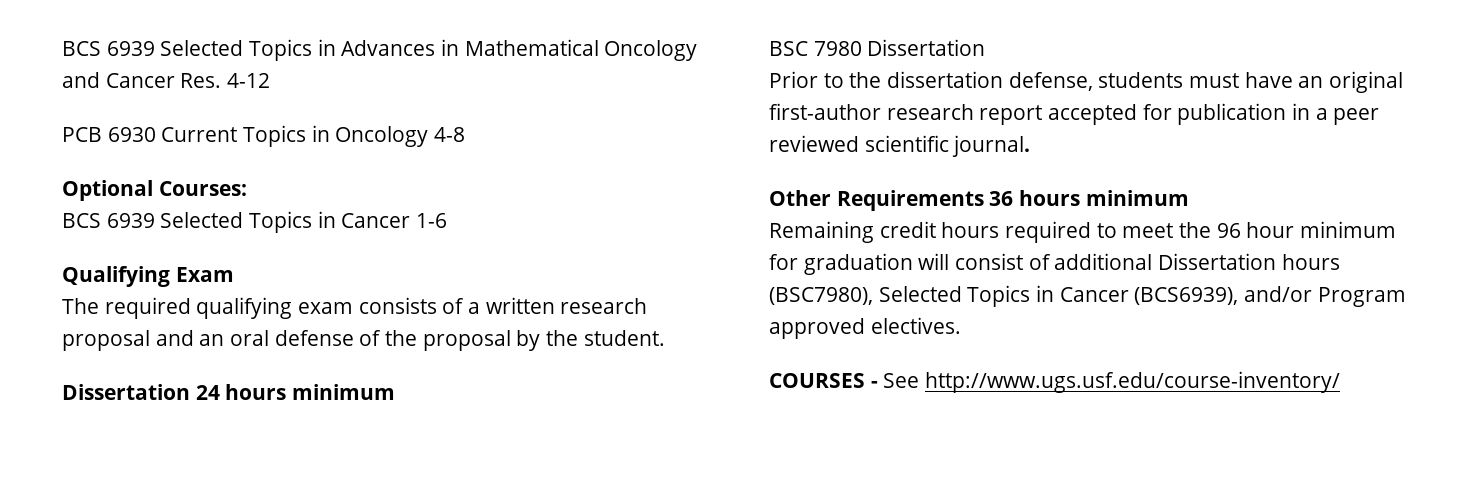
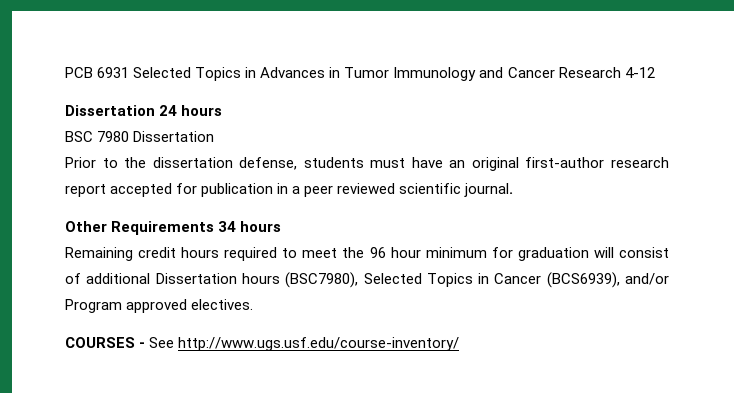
[62,41,155,56] BCS 6939 -> [65,67,130,78] PCB 6931
[464,39,698,61] Mathematical Oncology -> [344,67,477,81] Tumor Immunology
[180,73,222,88] Res. -> [558,67,621,78] Research
[62,125,466,147] [62,180,247,201] [62,211,448,233] [62,266,234,287] [62,297,648,319] [62,330,665,351] // PCB 6930 Current Topics in Oncology 4-8 // Optional Courses: // BCS 6939 Selected Topics in Cancer 1-6 // Qualifying Exam // The required qualifying exam consists of a written research proposal and an oral defense of the proposal by the student. -> (655, 72) none
[292,384,396,400] minimum -> (223, 110) none
[989,190,1189,206] 36 hours minimum -> [218,221,282,232] 34 hours

